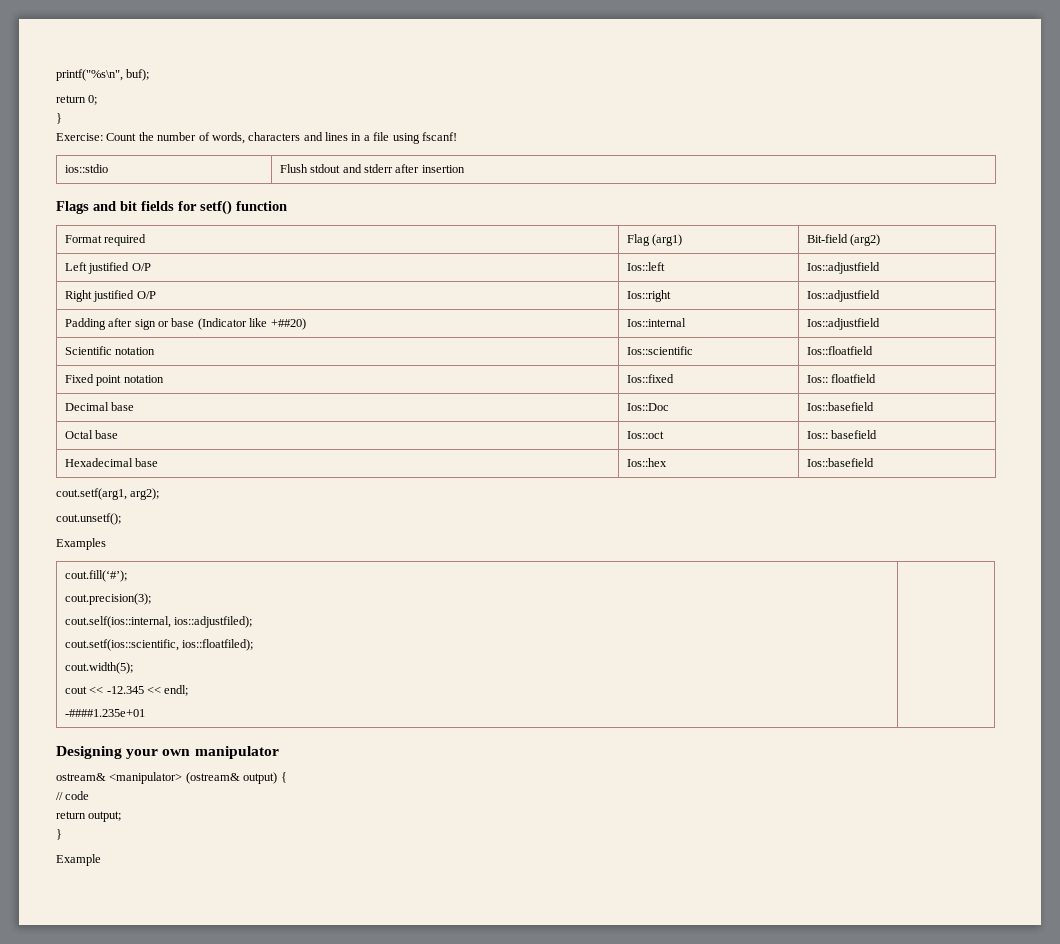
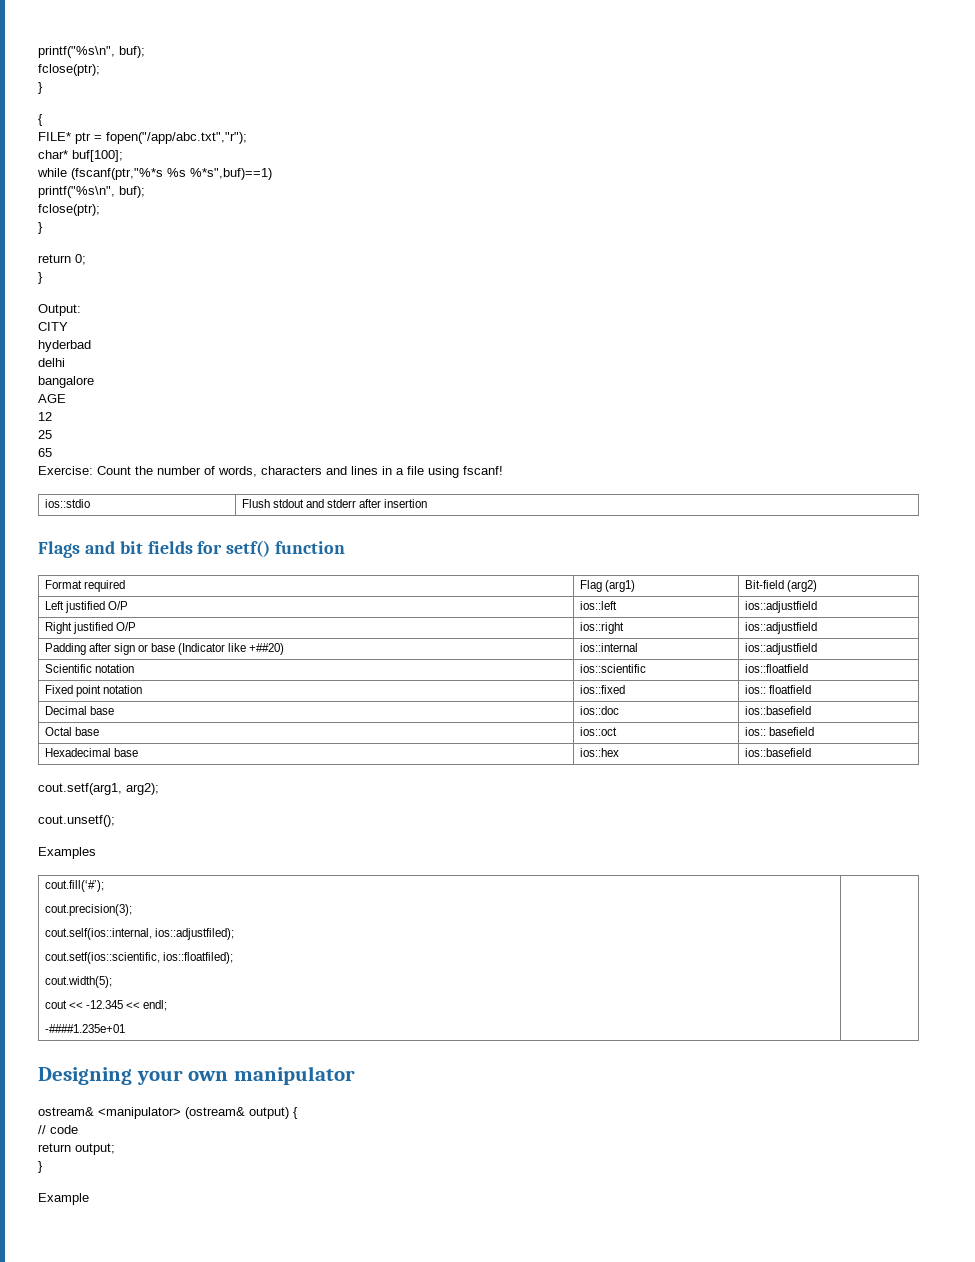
[56,69,150,81] [56,95,98,105] [56,113,62,124] printf("%s\n", buf); // return 0; // } -> [38,46,145,58] [38,64,100,76] [38,82,43,94] [38,114,43,126] [38,132,247,144] [38,150,123,162] [37,168,272,180] [38,186,145,198] [38,204,100,216] [38,222,43,234] [38,254,86,265] [38,272,43,284] [38,304,81,316] [38,322,68,331] [38,340,91,352] [38,358,65,367] [38,376,94,388] [38,394,66,403] [38,412,52,421] [38,430,52,439] [38,448,52,457] printf("%s\n", buf); // fclose(ptr); // } // { // FILE* ptr = fopen("/app/abc.txt","r"); // char* buf[100]; // while (fscanf(ptr,"%*s %s %*s",buf)==1) // printf("%s\n", buf); // fclose(ptr); // } // return 0; // } // Output: // CITY // hyderbad // delhi // bangalore // AGE // 12 // 25 // 65
[626,262,665,271] [806,262,880,274] Ios::left | Ios::adjustfield -> [579,601,617,610] [744,601,817,613] ios::left | ios::adjustfield
[626,290,671,302] [806,290,880,302] Ios::right | Ios::adjustfield -> [579,622,624,634] [744,622,817,634] ios::right | ios::adjustfield
[626,318,686,327] [806,318,880,330] Ios::internal | Ios::adjustfield -> [579,643,638,652] [744,643,817,655] ios::internal | ios::adjustfield
[626,346,693,355] [806,346,873,355] Ios::scientific | Ios::floatfield -> [579,664,646,673] [744,664,808,673] ios::scientific | ios::floatfield
[626,374,674,383] [806,375,828,383] Ios::fixed | Ios:: -> [579,685,625,694] [744,685,766,694] ios::fixed | ios::
[626,403,669,411] [806,402,874,411] Ios::Doc | Ios::basefield -> [579,706,619,715] [744,706,811,715] ios::doc | ios::basefield
[626,431,664,439] [806,431,828,439] Ios::oct | Ios:: -> [579,727,617,736] [744,727,766,736] ios::oct | ios::
[626,458,667,467] [806,458,874,467] Ios::hex | Ios::basefield -> [579,748,619,757] [744,748,811,757] ios::hex | ios::basefield

